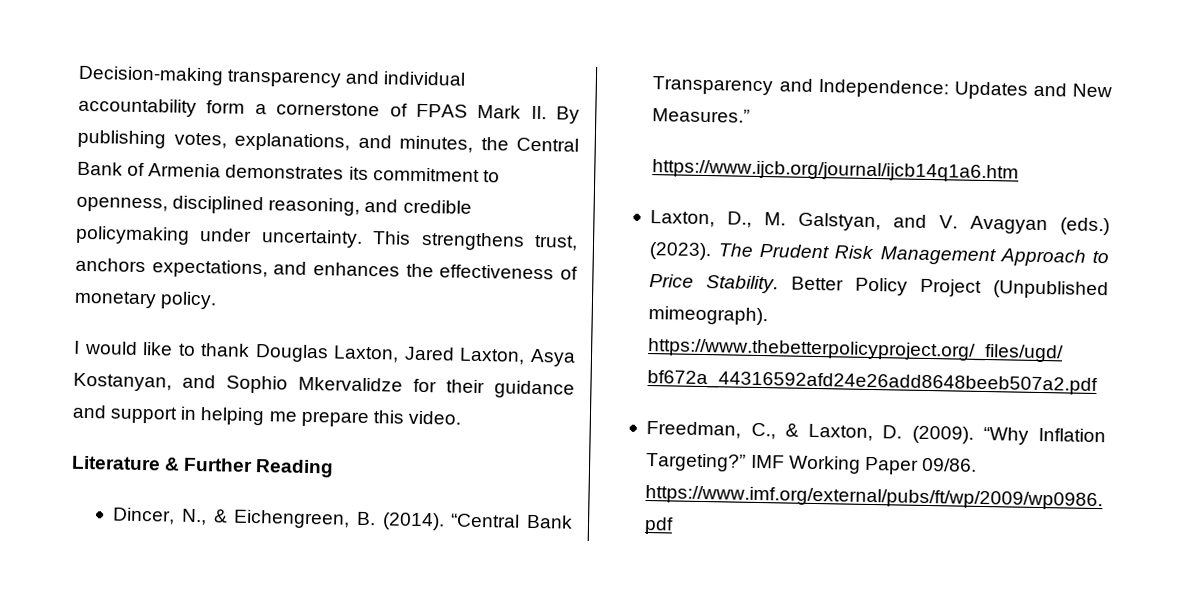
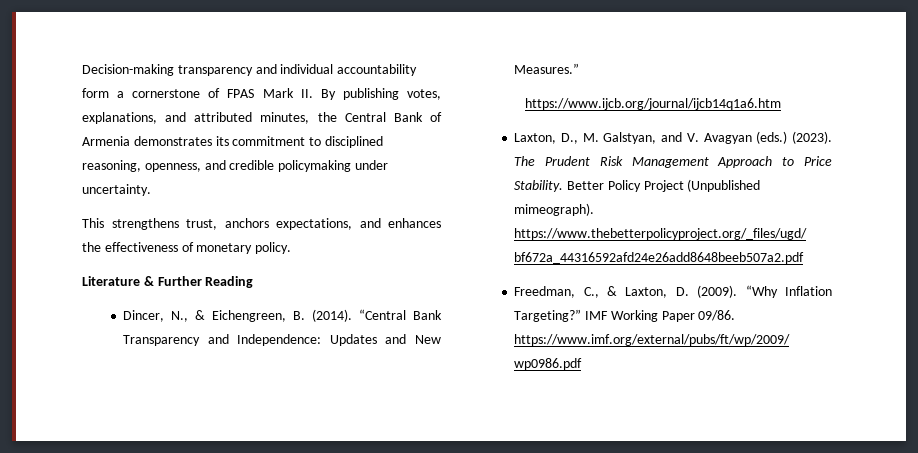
(392, 141) none -> [194,112,253,122] attributed
[76,196,168,213] openness, -> (322, 141) none
(361, 206) none -> [144,163,201,172] openness,
(363, 238) none -> (151, 190) //
[73,340,576,367] [73,372,575,399] [72,404,461,428] // I would like to thank Douglas Laxton, Jared Laxton, Asya Kostanyan, and Sophio Mkervalidze for their guidance and support in helping me prepare this video. -> (292, 248) none

